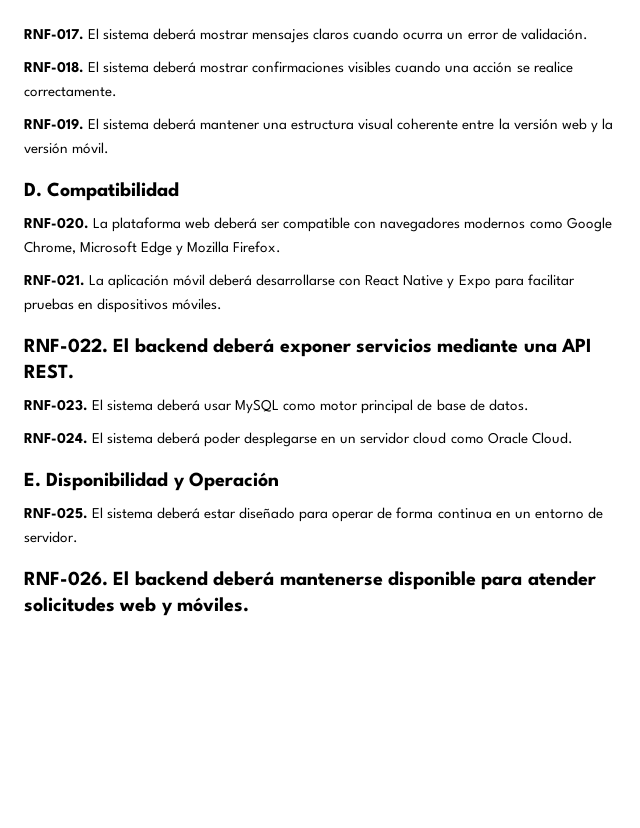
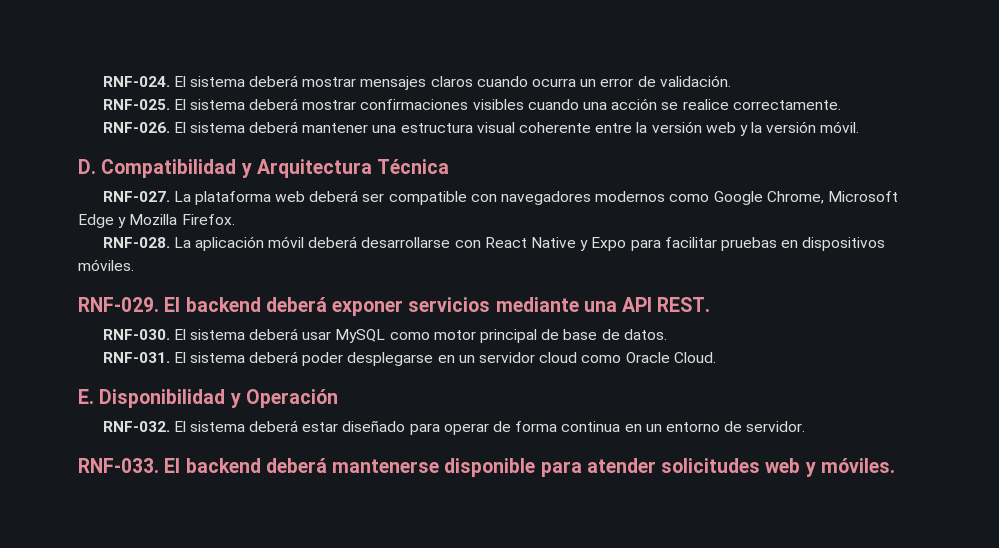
[24,28,84,40] RNF-017. -> [102,76,170,87] RNF-024.
[24,61,84,73] RNF-018. -> [102,99,170,110] RNF-025.
[24,118,84,130] RNF-019. -> [102,122,170,133] RNF-026.
[24,217,89,229] // RNF-020. -> [240,159,450,178] [102,191,170,202] y Arquitectura Técnica // RNF-027.
[24,274,85,286] RNF-021. -> [102,237,170,248] RNF-028.
[24,338,108,353] RNF-022. -> [78,297,159,312] RNF-029.
[24,399,88,411] RNF-023. -> [102,329,170,340] RNF-030.
[24,432,88,444] RNF-024. -> [102,352,170,363] RNF-031.
[24,507,88,519] RNF-025. -> [102,421,170,432] RNF-032.
[24,571,108,586] RNF-026. -> [78,458,159,473] RNF-033.

